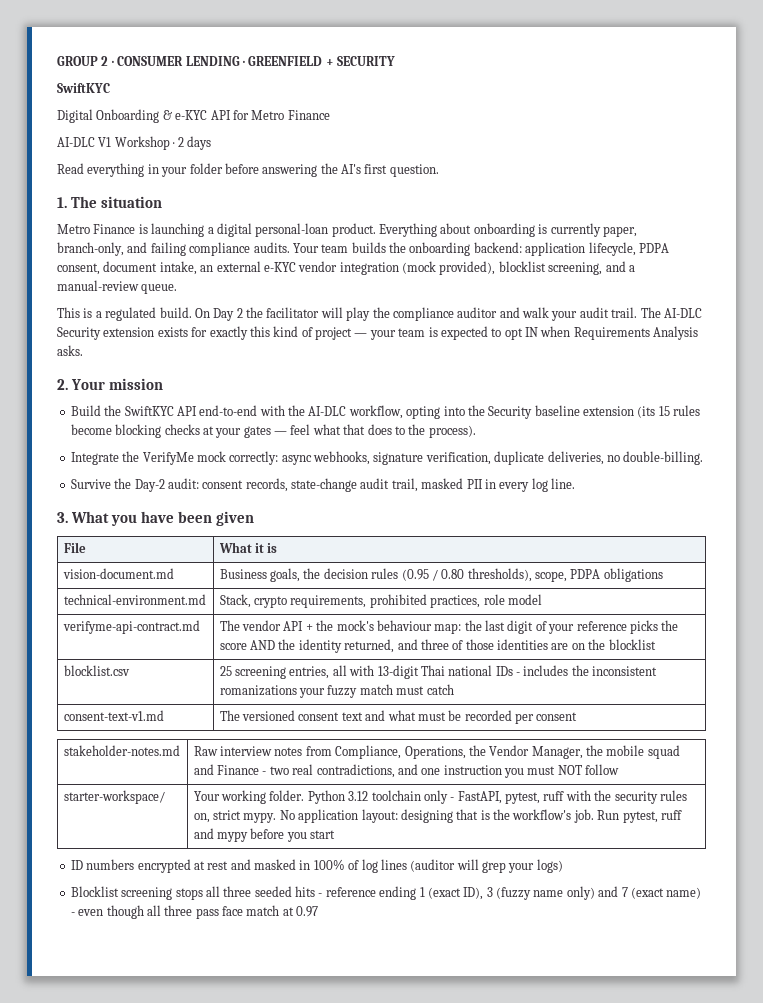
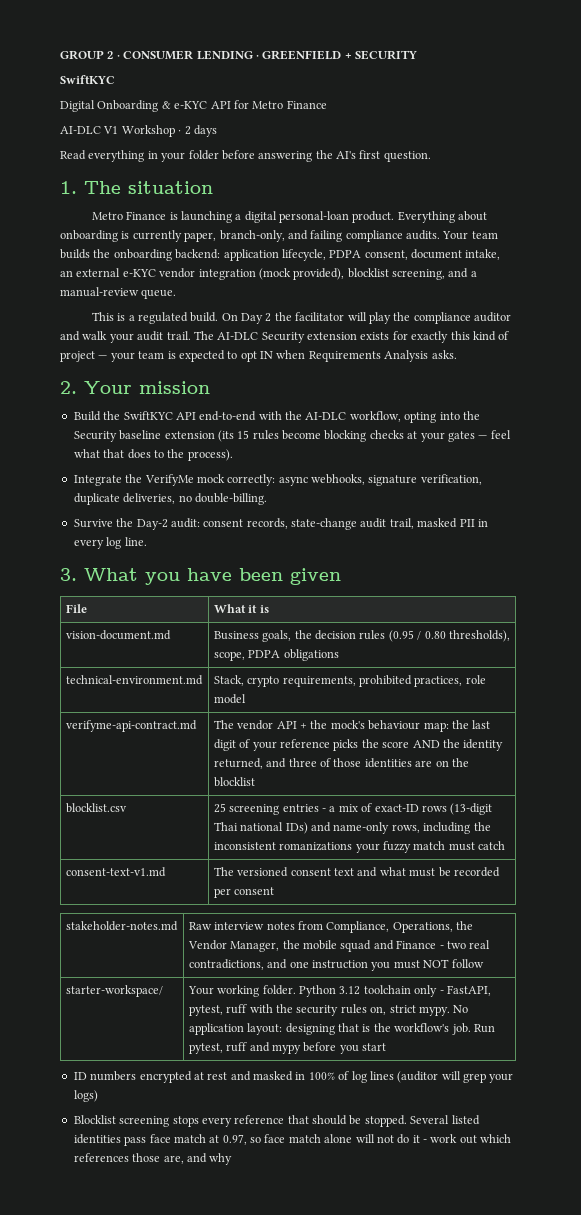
[289,665,569,679] entries, all with 13-digit Thai national IDs - includes -> [282,803,493,815] [213,822,471,834] entries - a mix of exact-ID rows (13-digit Thai national IDs) and name-only rows, including
[205,886,702,900] [70,905,319,919] all three seeded hits - reference ending 1 (exact ID), 3 (fuzzy name only) and 7 (exact name) - even though all three pass face match at 0.97 -> [201,1115,480,1127] [73,1134,512,1146] [73,1153,233,1165] every reference that should be stopped. Several listed identities pass face match at 0.97, so face match alone will not do it - work out which references those are, and why

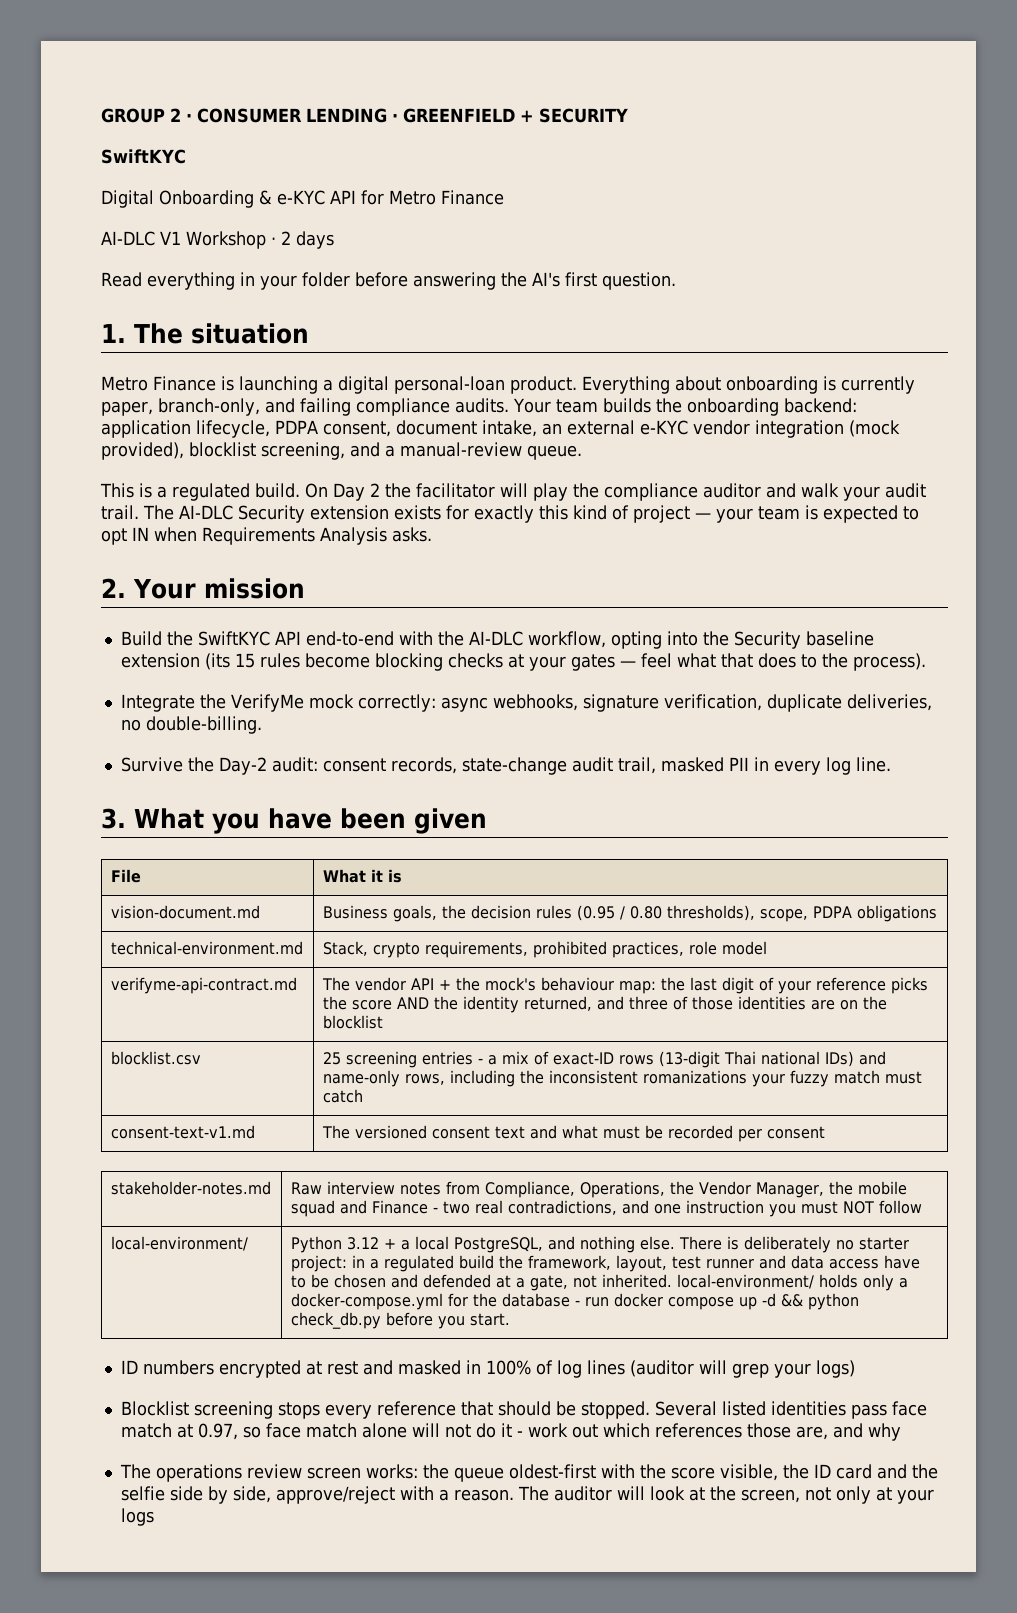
[65,985,163,997] [187,985,491,997] [188,1004,469,1016] [188,1023,495,1035] [188,1042,301,1054] starter-workspace/ | Your working folder. Python 3.12 toolchain only - FastAPI, pytest, ruff with the security rules on, strict mypy. No application layout: designing that is the workflow's job. Run pytest, ruff and mypy -> [110,1236,248,1251] [290,1236,909,1253] [290,1255,920,1272] [290,1274,908,1291] [290,1293,859,1310] [290,1312,381,1329] local-environment/ | Python 3.12 + a local PostgreSQL, and nothing else. There is deliberately no starter project: in a regulated build the framework, layout, test runner and data access have to be chosen and defended at a gate, not inherited. local-environment/ holds only a docker-compose.yml for the database - run docker compose up -d && python check_db.py
[362,1043,387,1051] start -> [469,1313,510,1326] start.
(233, 1159) none -> [119,1464,938,1482] [120,1486,934,1504] [120,1508,154,1526] // The operations review screen works: the queue oldest-first with the score visible, the ID card and the selfie side by side, approve/reject with a reason. The auditor will look at the screen, not only at your logs

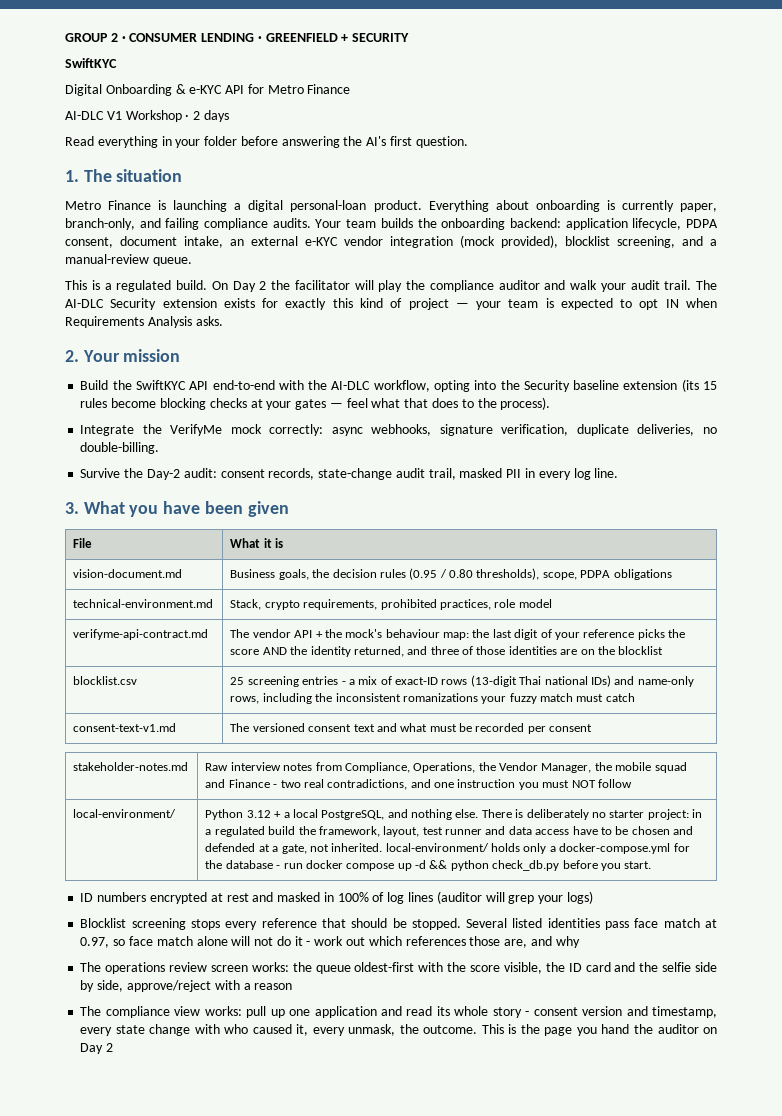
[453,1486,934,1504] [120,1508,154,1526] reason. The auditor will look at the screen, not only at your logs -> [254,983,293,990] [80,1006,717,1018] [80,1024,717,1036] [80,1043,114,1054] reason // The compliance view works: pull up one application and read its whole story - consent version and timestamp, every state change with who caused it, every unmask, the outcome. This is the page you hand the auditor on Day 2

